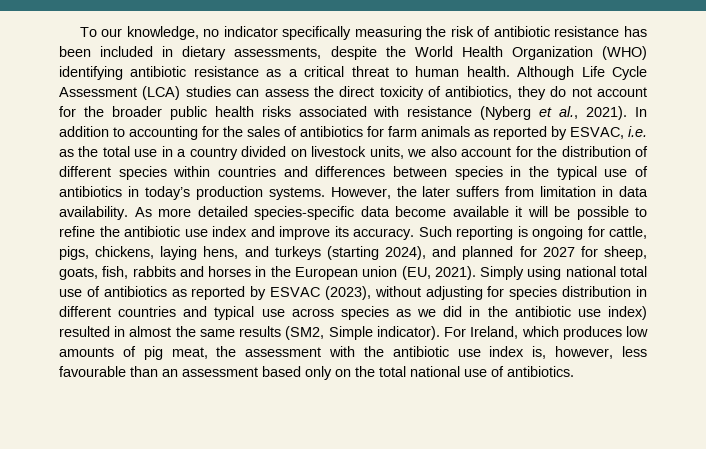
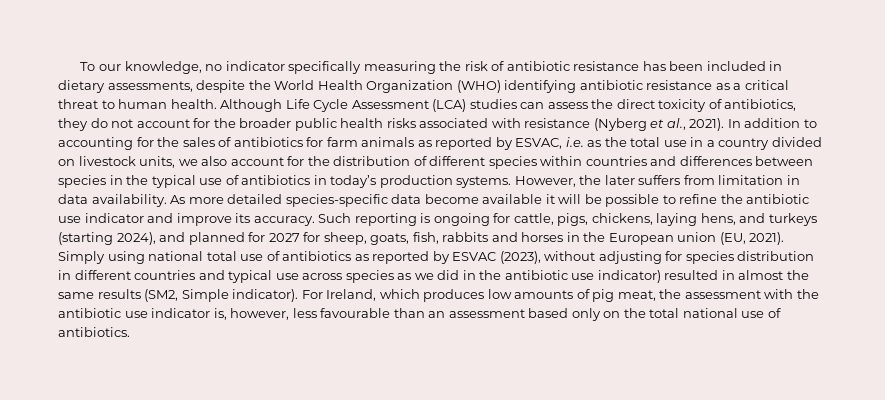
[212,226,247,237] index -> [84,213,144,223] indicator
[608,306,648,320] index) -> [597,270,661,283] indicator)
[489,346,525,357] index -> [151,308,211,318] indicator

